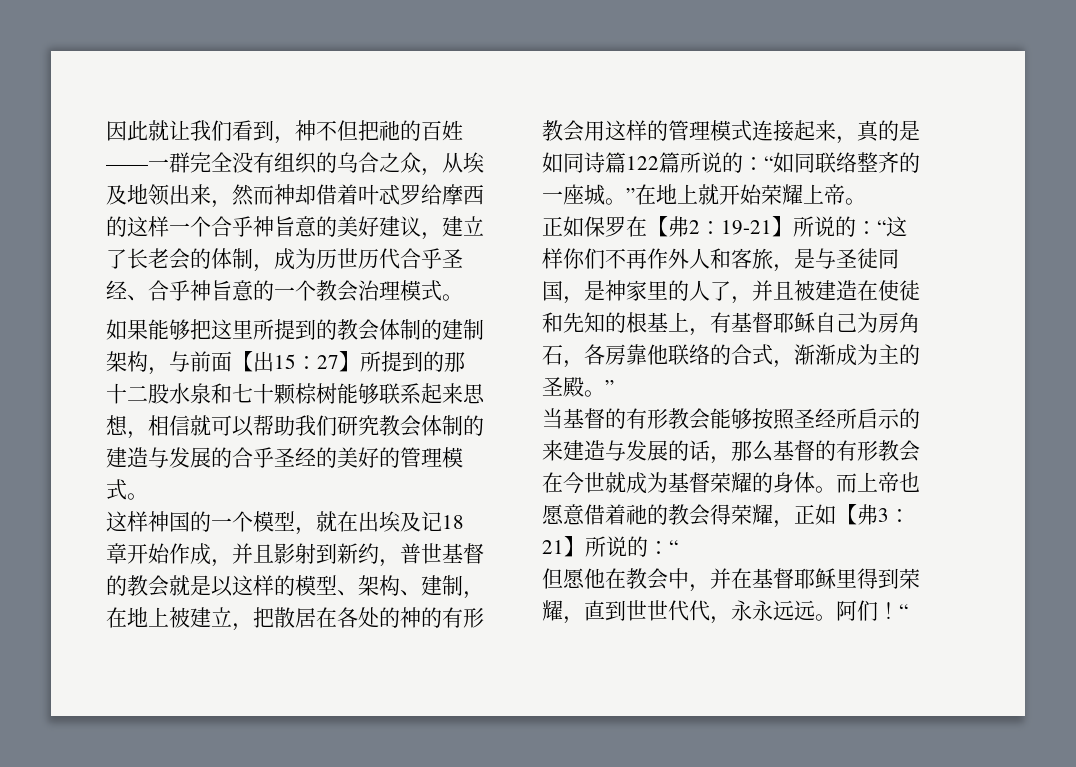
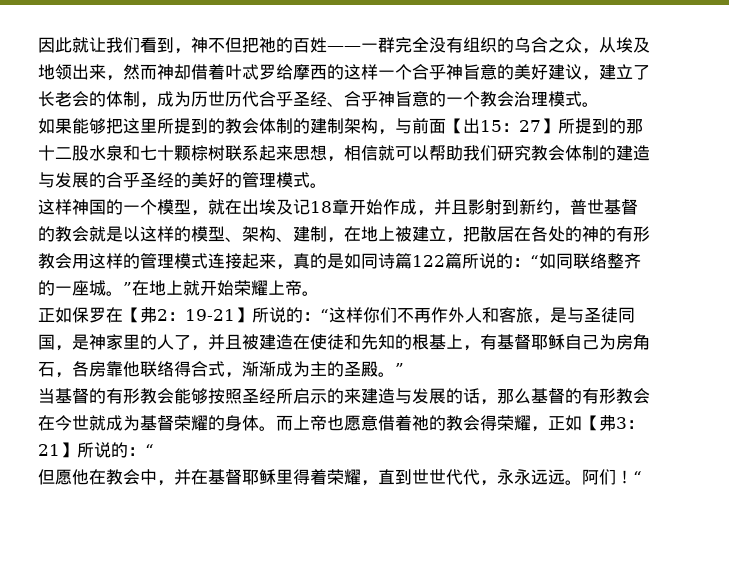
[337,383,379,404] 能够 -> (225, 153) none
[710,344,731,365] 的 -> [174,361,191,377] 得
[878,568,899,589] 到 -> [310,469,327,485] 着

